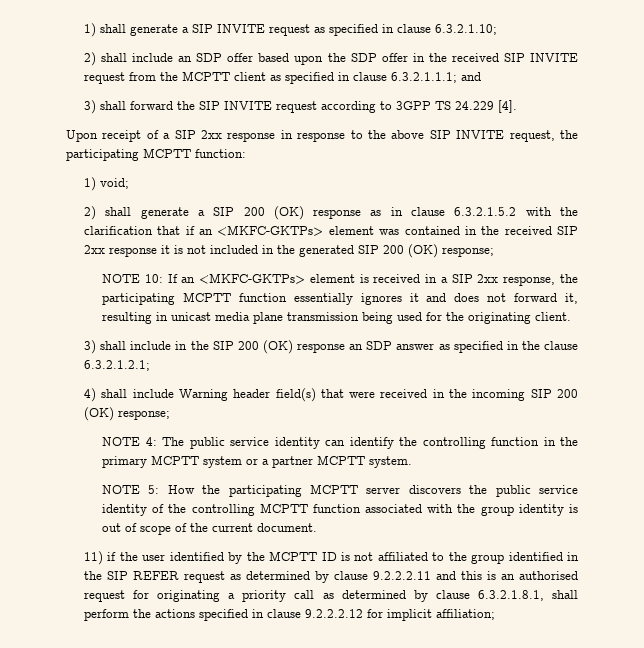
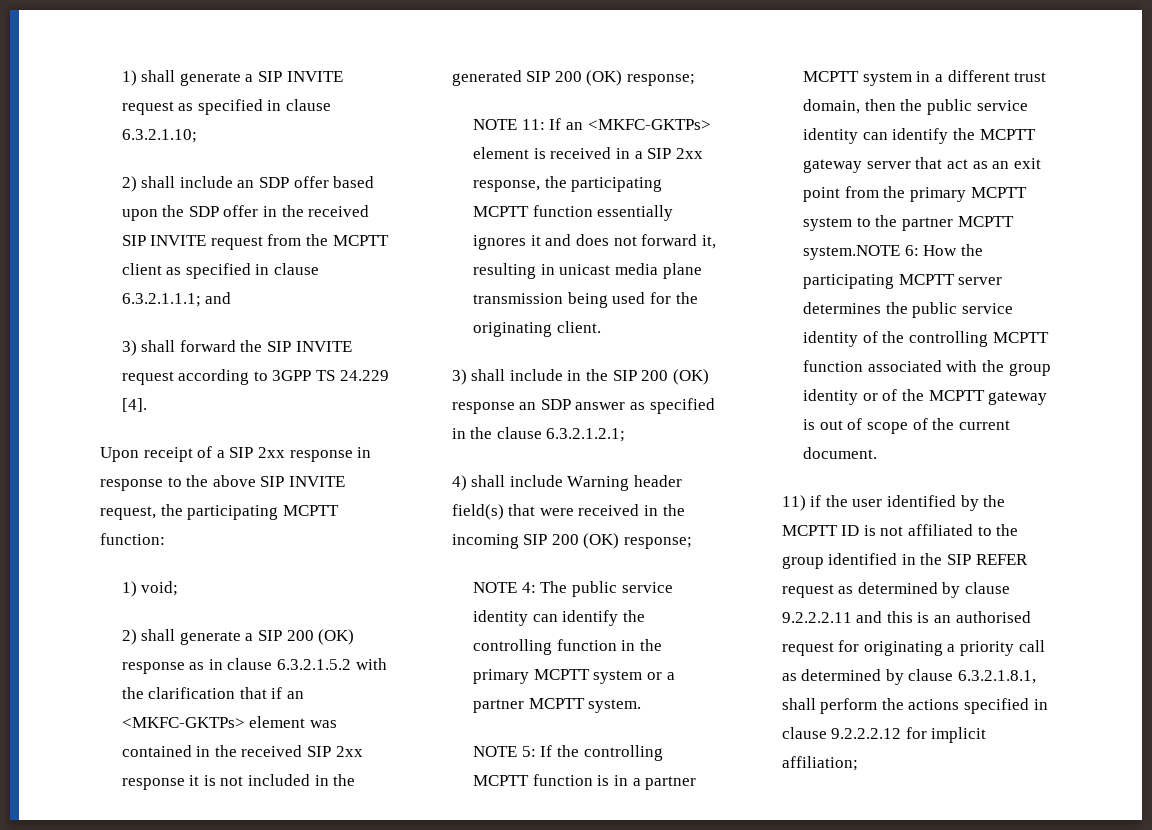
[144,274,163,283] 10: -> [521,119,545,130] 11:
(160, 489) none -> [540,745,663,761] [473,774,697,790] [803,70,1047,86] [803,99,1028,115] [803,128,1036,144] [803,157,1041,173] [803,186,1027,202] [803,215,1014,231] [803,245,919,260] If the controlling MCPTT function is in a partner MCPTT system in a different trust domain, then the public service identity can identify the MCPTT gateway server that act as an exit point from the primary MCPTT system to the partner MCPTT system.NOTE 6:
[408,485,461,494] discovers -> [803,302,882,314] determines
(564, 510) none -> [862,389,1048,405] or of the MCPTT gateway

